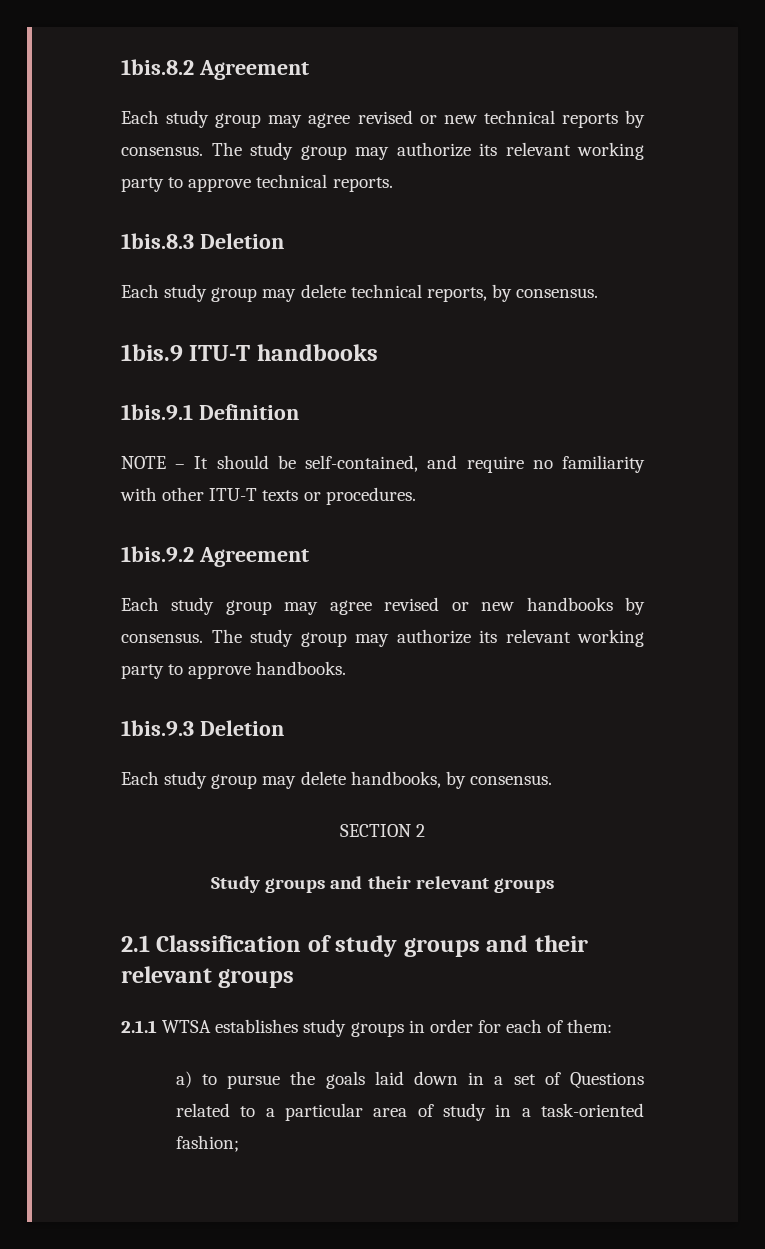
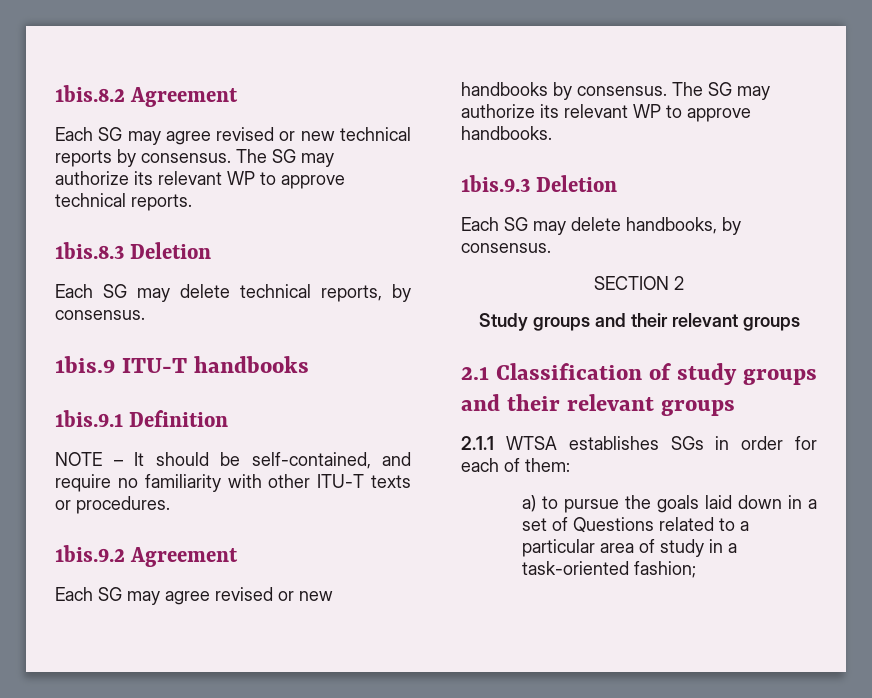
[166,110,262,128] study group -> [98,127,123,141] SG
[250,142,644,160] [121,177,164,192] study group may authorize its relevant working party -> [272,149,334,167] [55,171,255,185] SG may authorize its relevant WP
[164,284,258,302] study group -> [103,284,127,298] SG
[171,597,272,615] study group -> [98,587,122,601] SG
[250,629,644,647] [121,664,164,679] study group may authorize its relevant working party -> [708,82,770,100] [461,104,661,118] SG may authorize its relevant WP
[164,771,258,789] study group -> [504,217,528,231] SG
[303,1019,404,1037] study groups -> [670,436,704,450] SGs

